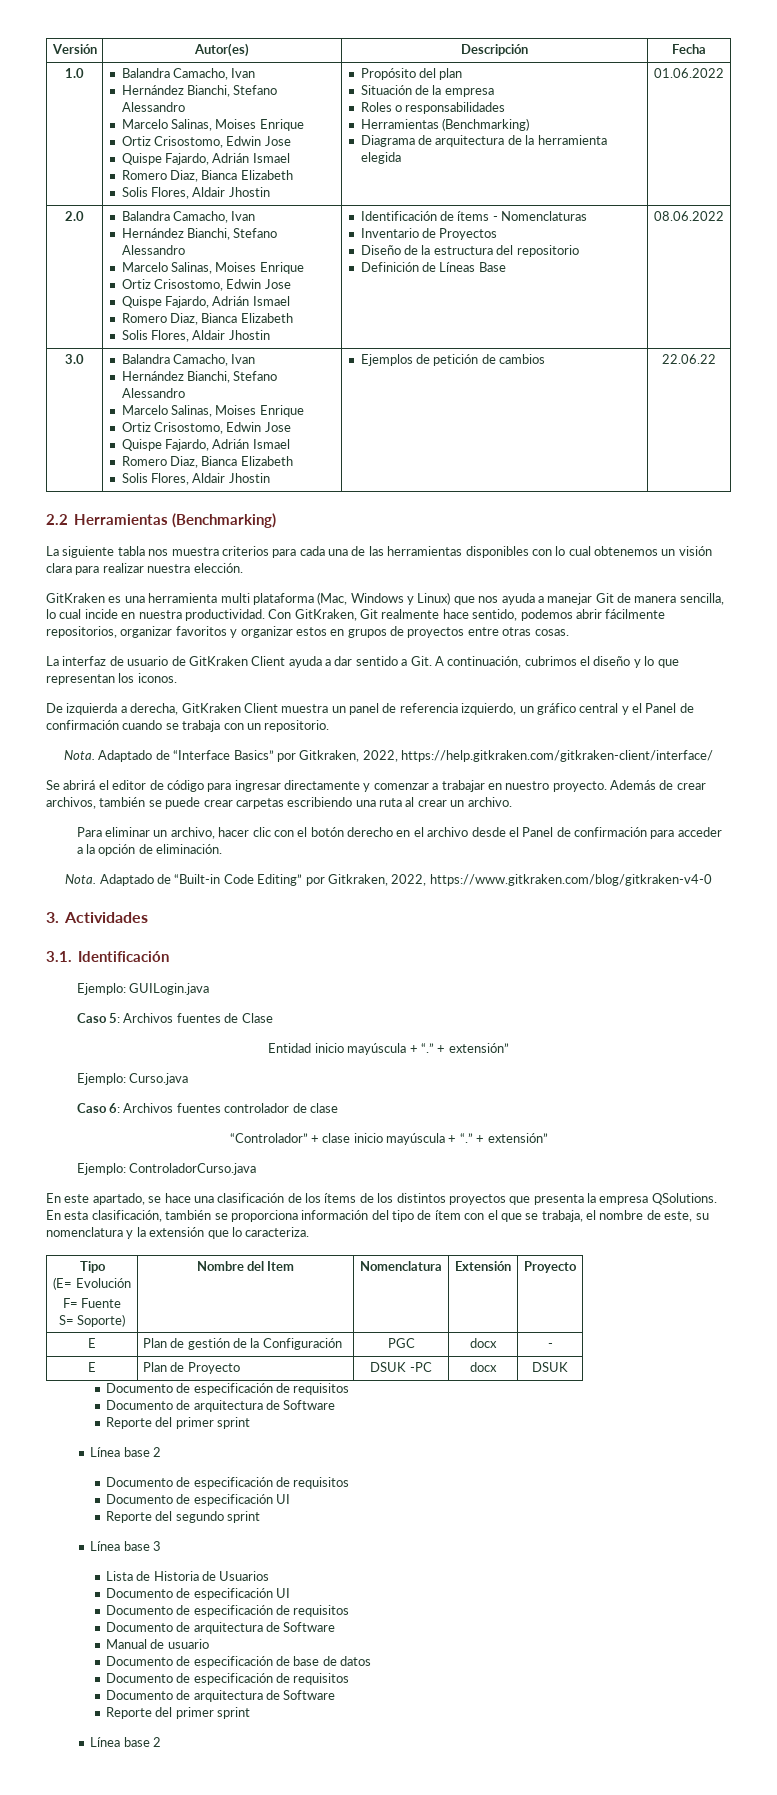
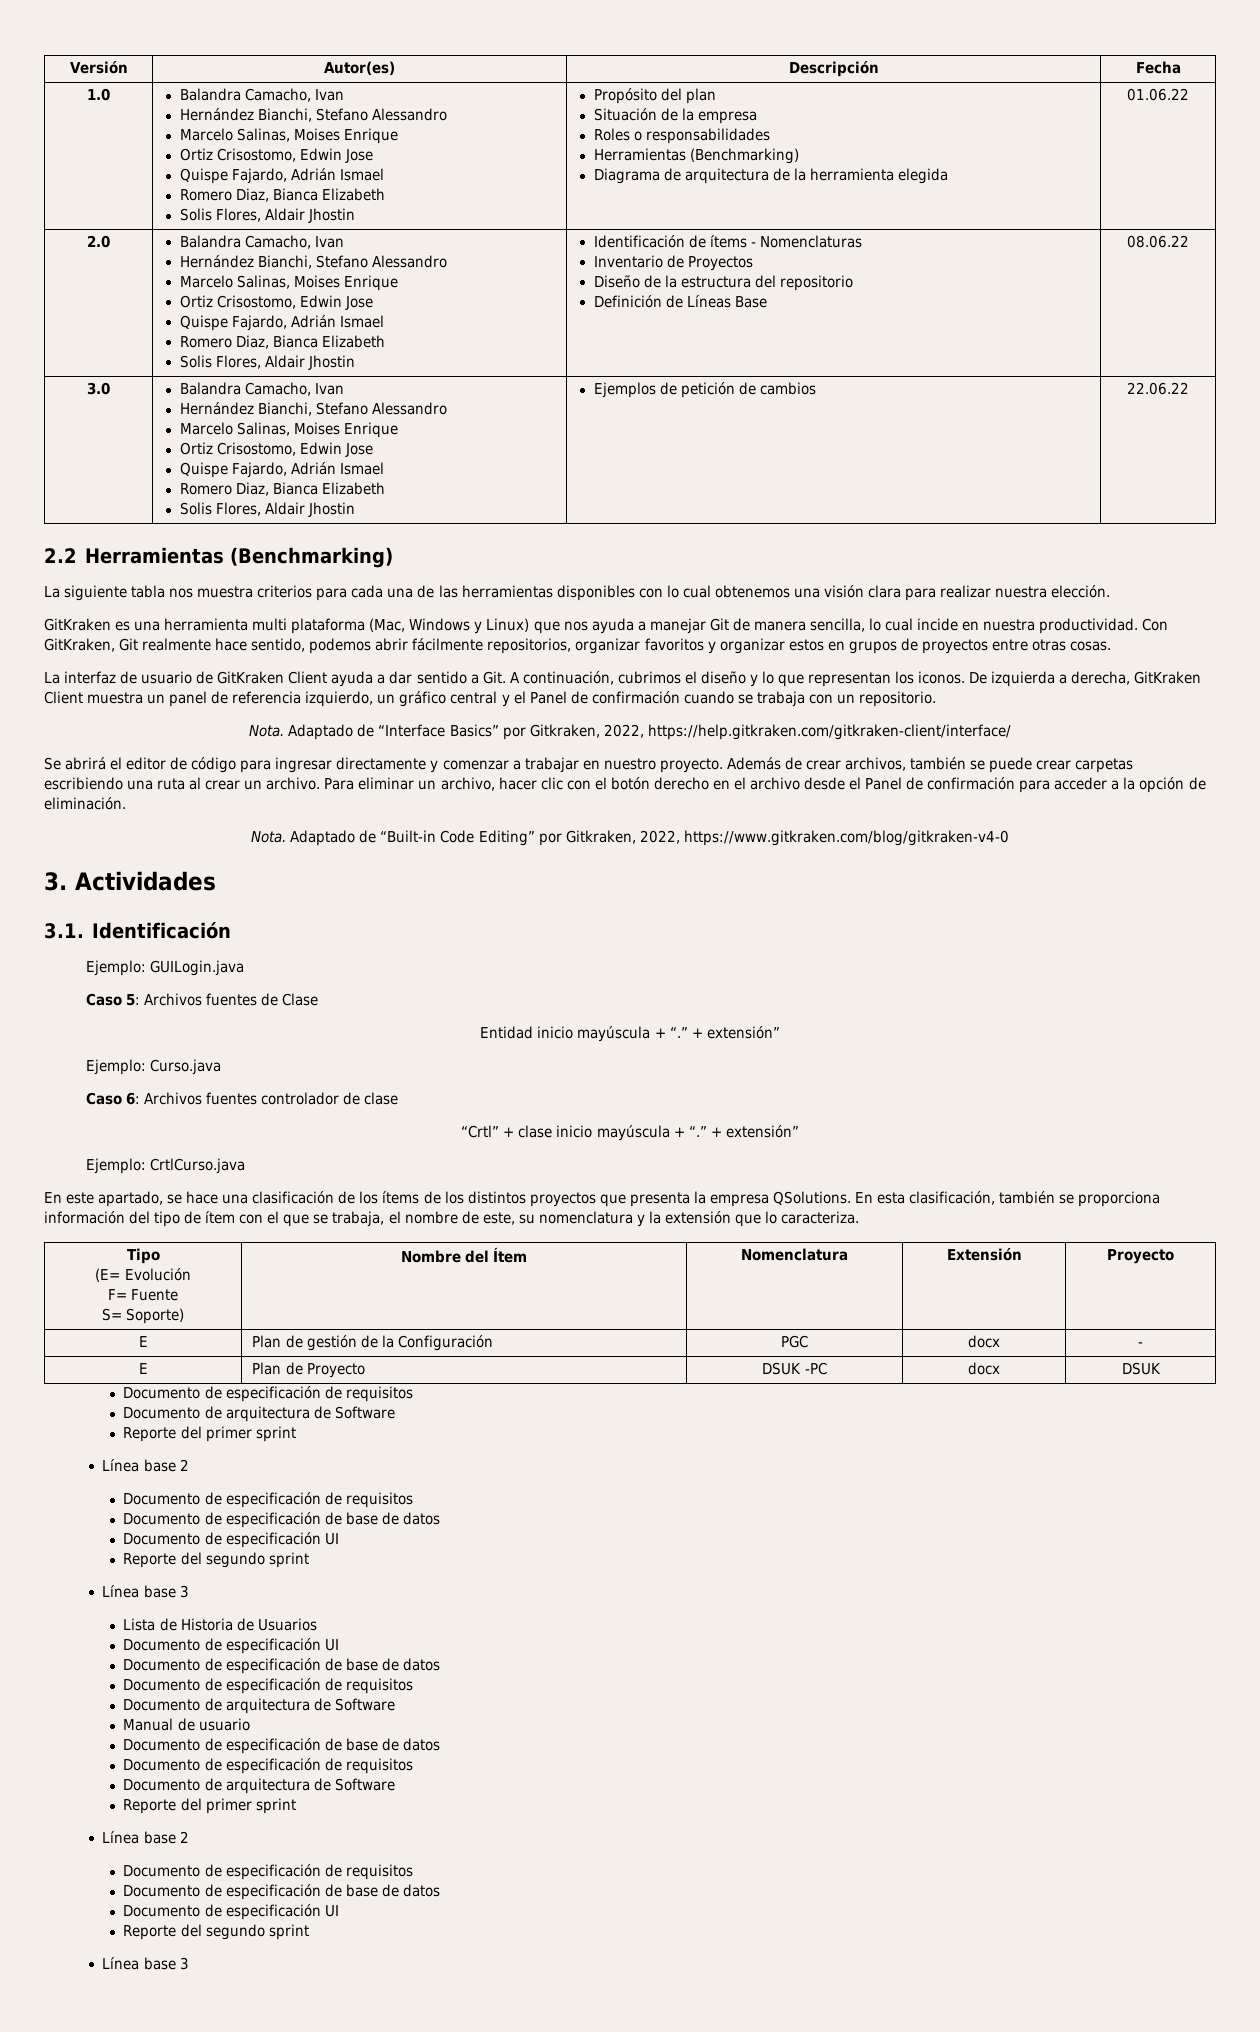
[654,68,724,78] 01.06.2022 -> [1127,88,1189,101] 01.06.22
[654,211,724,221] 08.06.2022 -> [1127,235,1189,248] 08.06.22
[661,549,676,556] un -> [793,588,820,598] una
(177, 678) // -> (966, 677) none
(512, 802) // -> (321, 783) none
[229,1133,308,1143] “Controlador” -> [461,1125,500,1138] “Crtl”
[129,1163,257,1175] ControladorCurso.java -> [150,1158,246,1174] CrtlCurso.java
[267,1261,295,1271] Item -> [493,1247,528,1263] Ítem
(350, 1483) none -> [123,1512,440,1528] // Documento de especificación de base de datos
(290, 1593) none -> [123,1658,440,1674] // Documento de especificación de base de datos
(162, 1742) none -> [123,1864,413,1880] [123,1884,440,1900] [123,1904,339,1920] [123,1924,309,1940] [102,1957,189,1970] // Documento de especificación de requisitos // Documento de especificación de base de datos // Documento de especificación UI // Reporte del segundo sprint // Línea base 3

